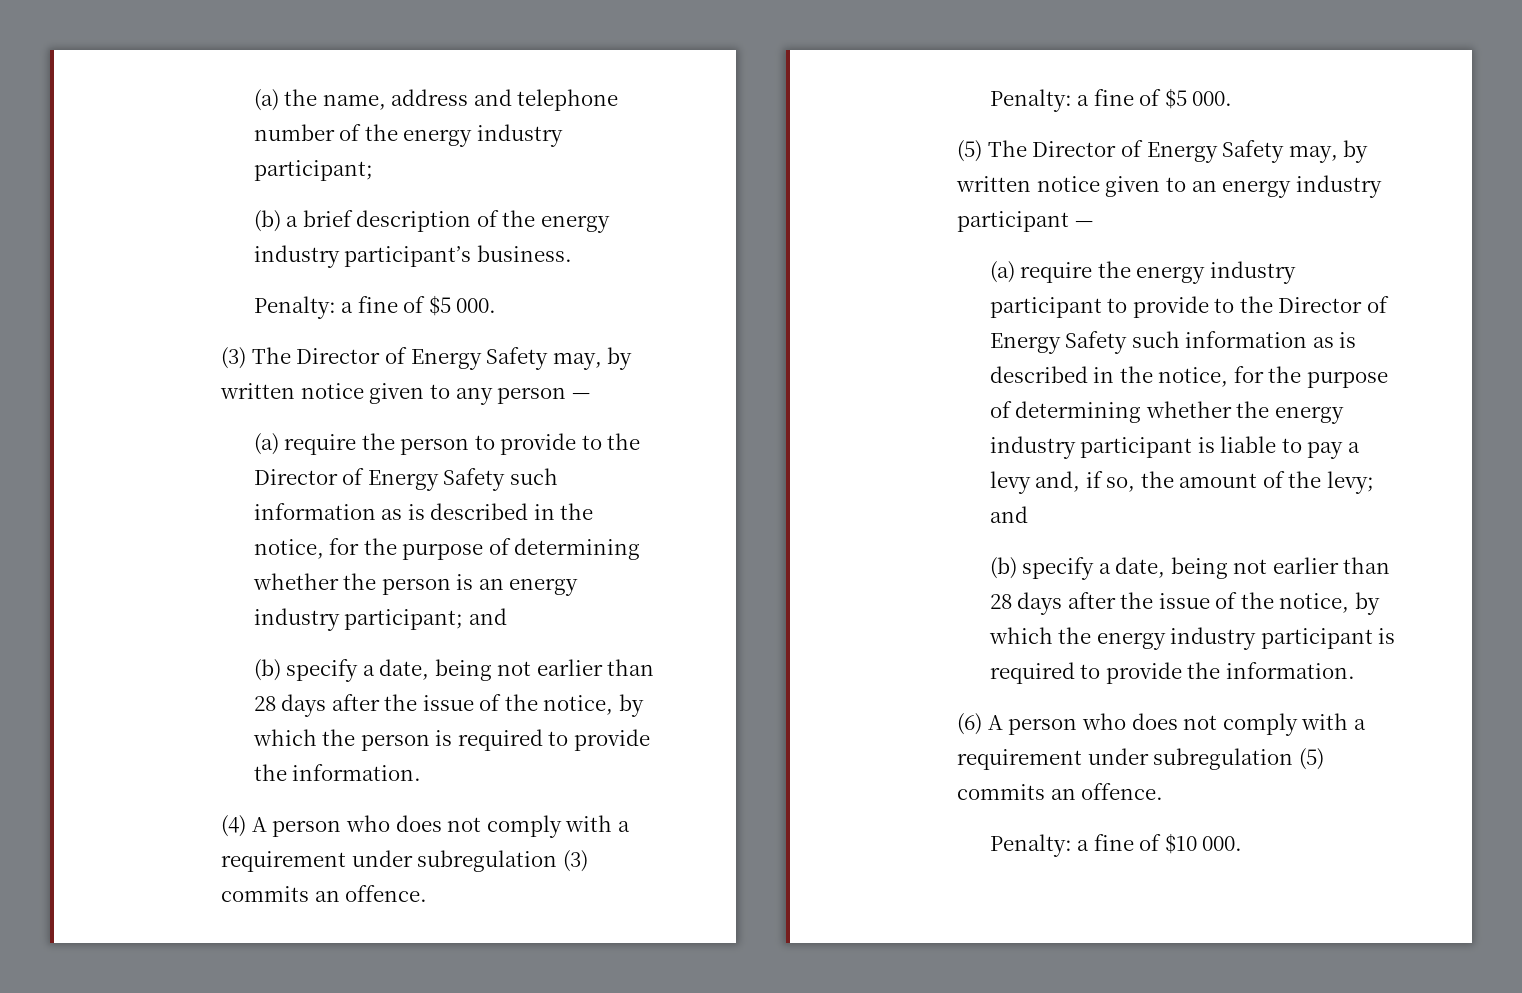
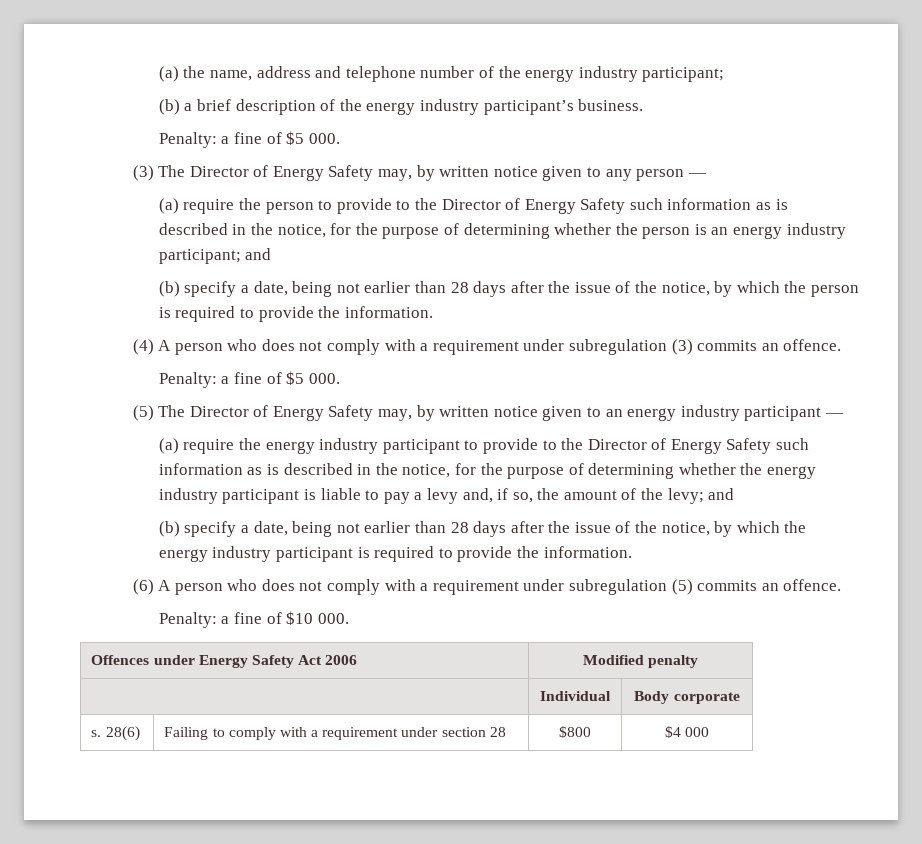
(1243, 843) none -> [91,655,358,668] [582,655,699,668] [540,691,611,701] [634,691,740,704] [91,726,140,741] [164,727,506,740] [559,726,591,738] [664,726,710,738] // Offences under Energy Safety Act 2006 | Modified penalty // | Individual | Body corporate // s. 28(6) | Failing to comply with a requirement under section 28 | $800 | $4 000

